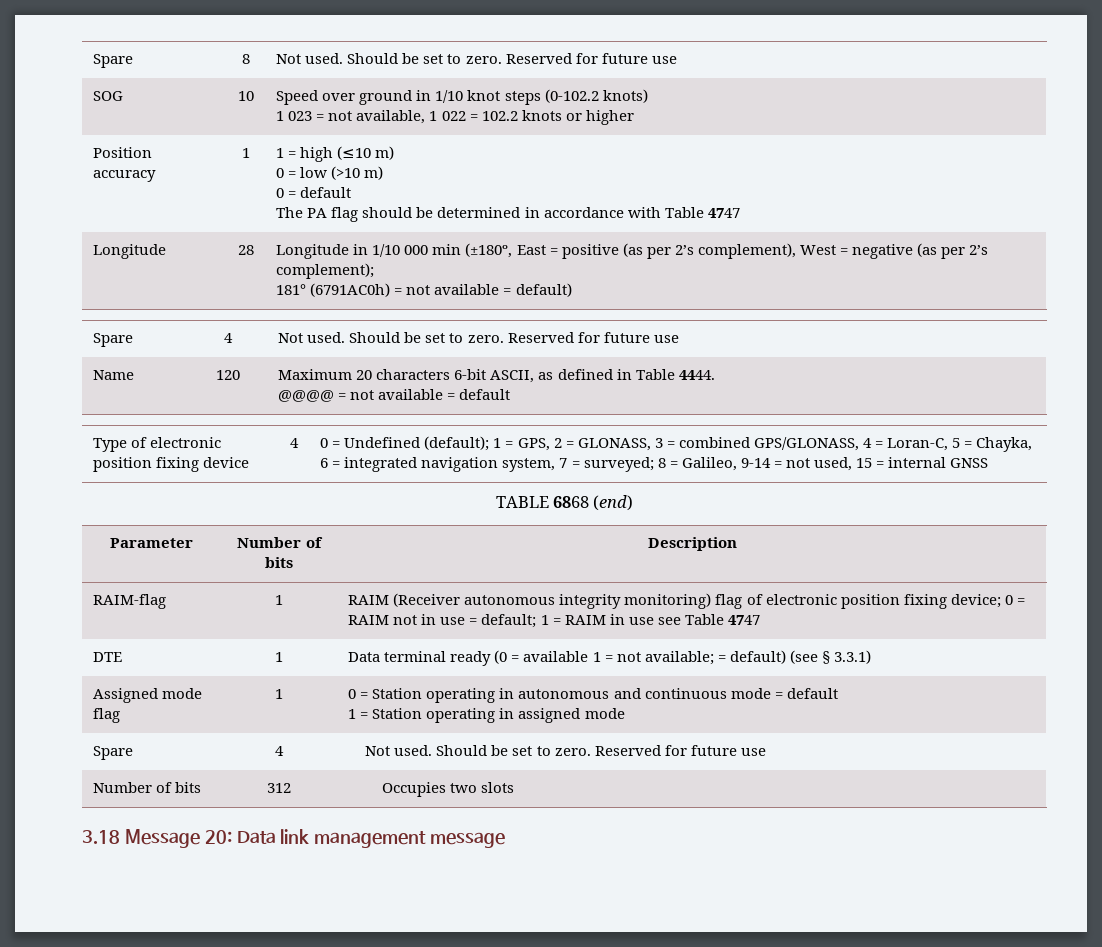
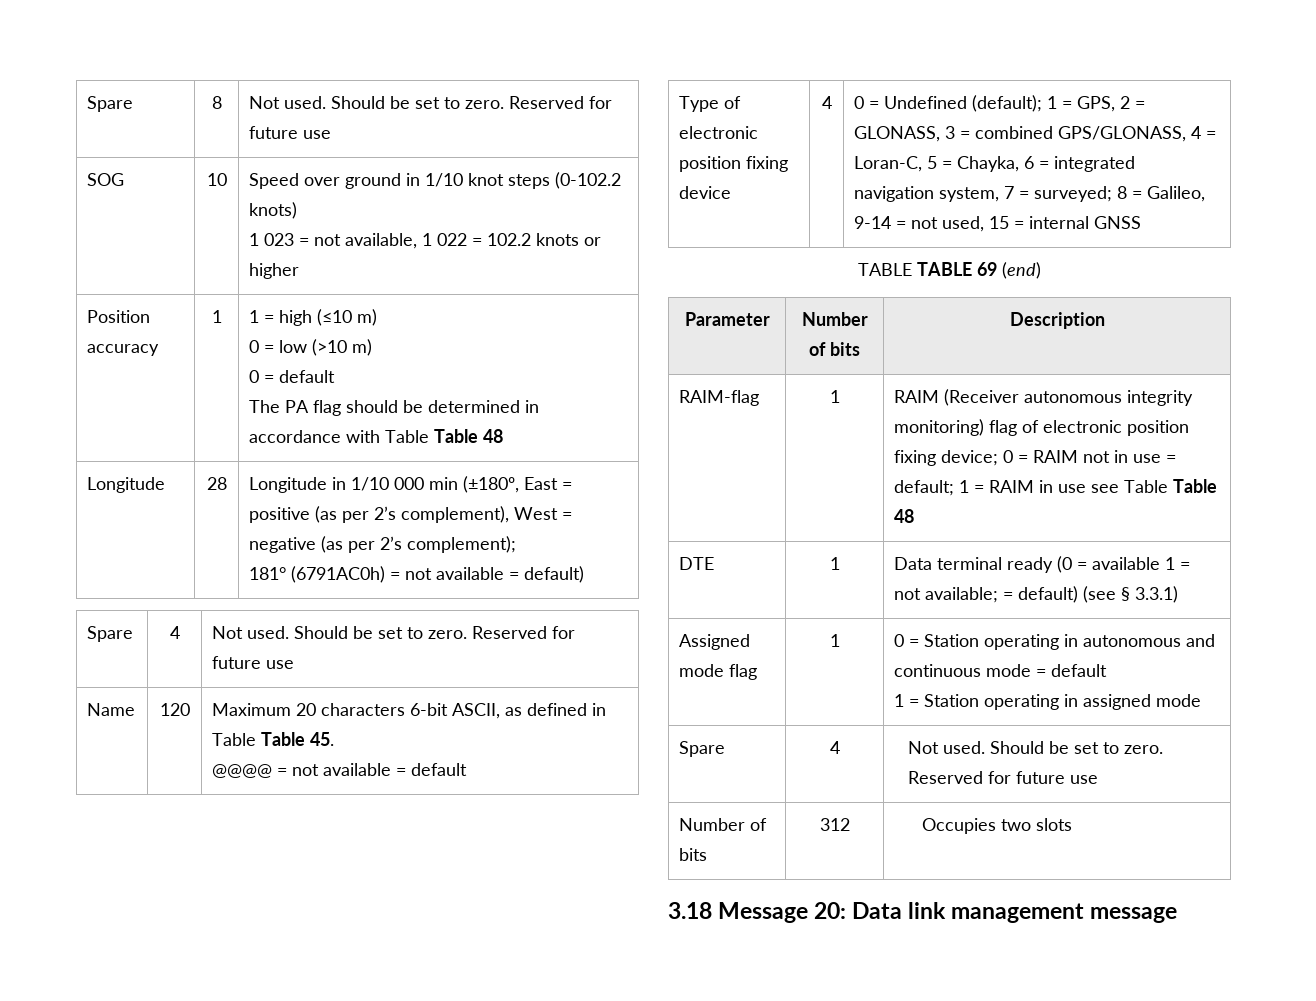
[707,208,740,218] 4747 -> [434,429,504,443] Table 48
[678,370,715,380] 4444. -> [261,732,335,746] Table 45.
[553,496,589,508] 6868 -> [917,262,997,276] TABLE 69
[727,615,760,625] 4747 -> [1173,479,1218,493] [894,509,915,523] Table 48

